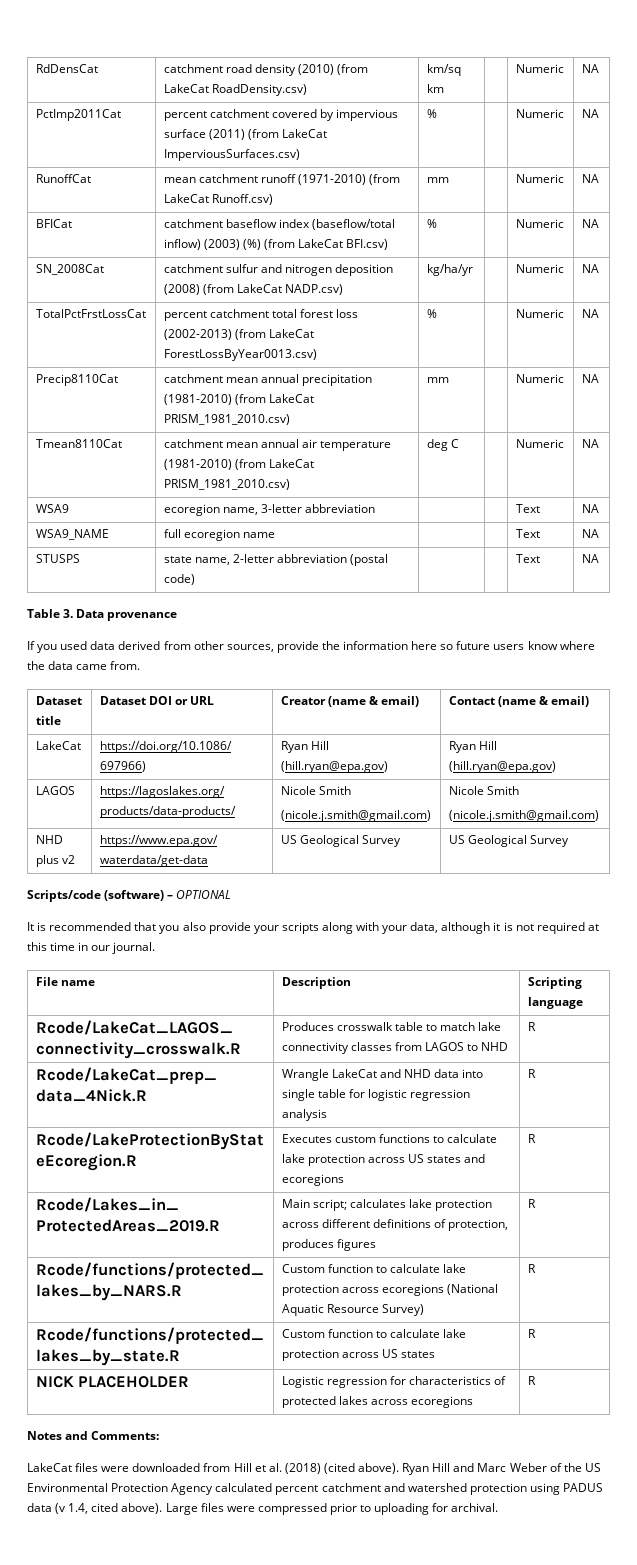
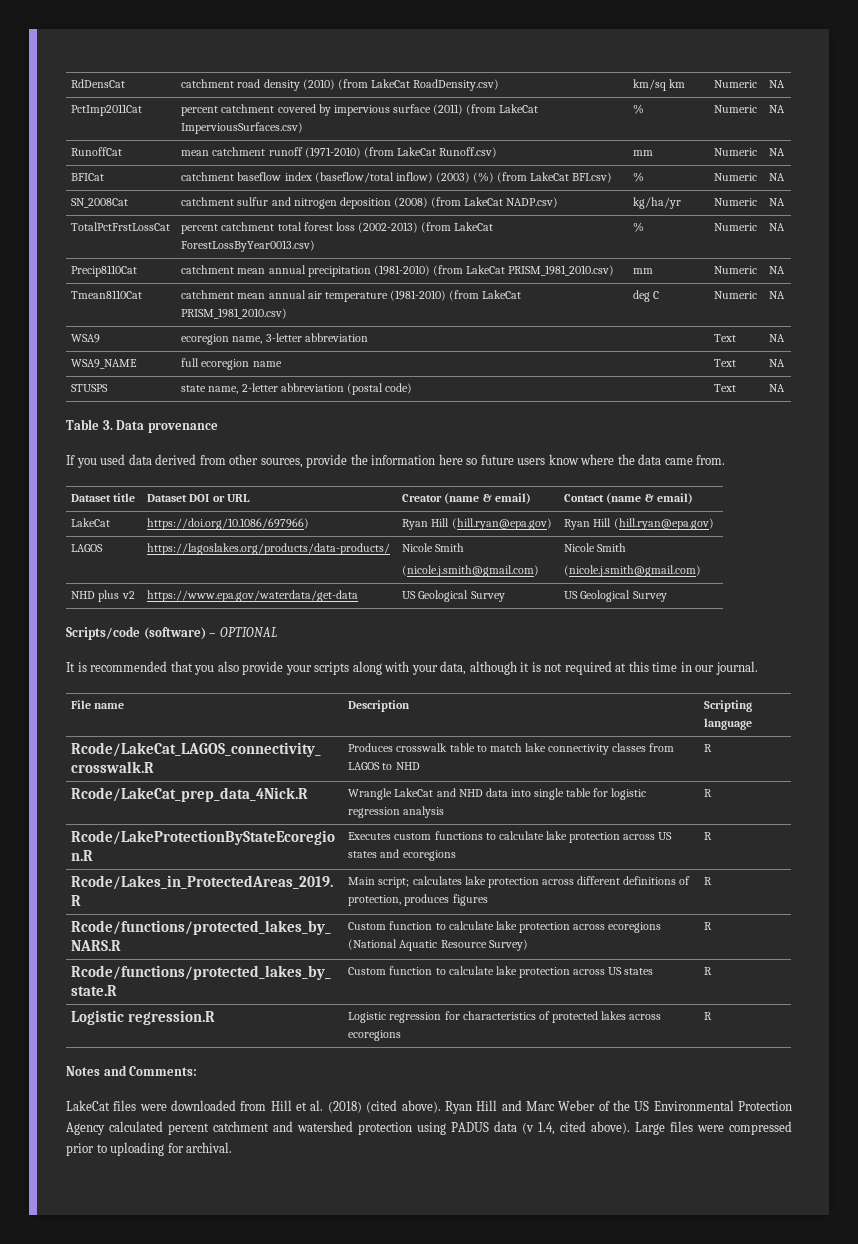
[35,1376,190,1388] NICK PLACEHOLDER -> [71,1010,216,1025] Logistic regression.R

